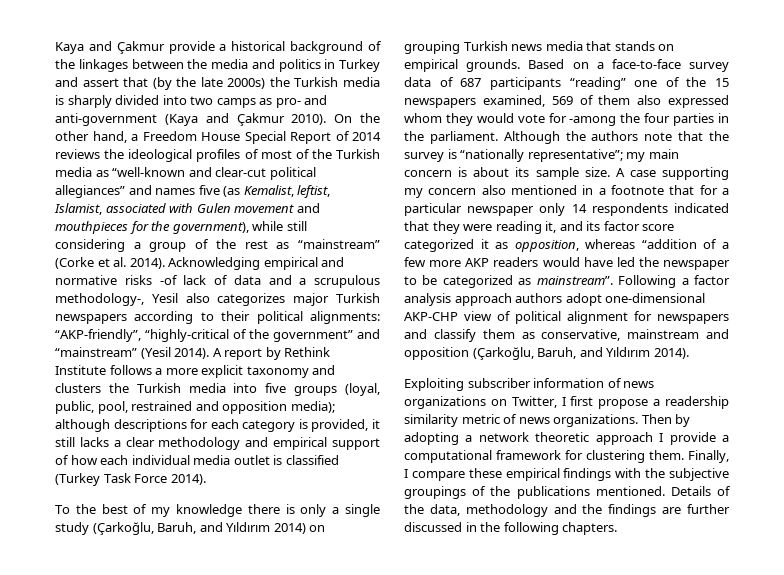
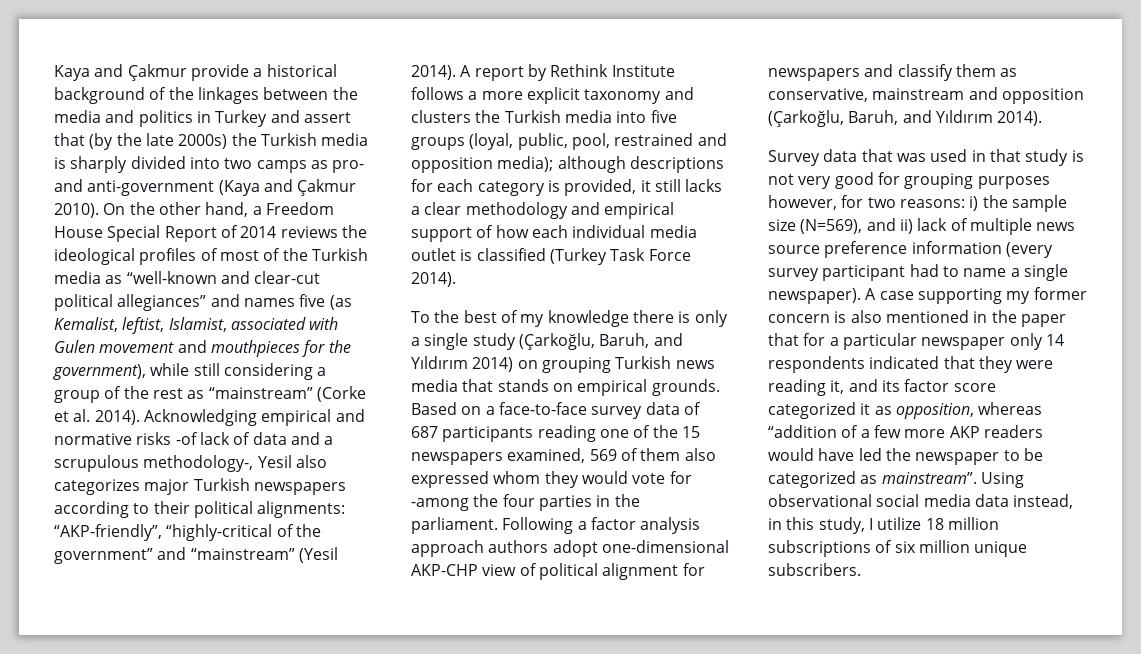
[569,77,626,90] “reading” -> [537,425,596,442] reading
[503,131,729,144] [404,149,679,162] [404,167,610,180] Although the authors note that the survey is “nationally representative”; my main concern is about its sample size. -> [502,517,701,534] [411,540,729,557] [411,563,705,580] [768,64,1018,81] [768,87,1084,104] [768,110,1043,127] [768,149,1084,166] [768,172,1050,189] [768,195,1067,212] [768,218,1076,235] [768,241,1053,258] [768,264,1068,281] [768,288,861,304] Following a factor analysis approach authors adopt one-dimensional AKP-CHP view of political alignment for newspapers and classify them as conservative, mainstream and opposition (Çarkoğlu, Baruh, and Yıldırım 2014). // Survey data that was used in that study is not very good for grouping purposes however, for two reasons: i) the sample size (N=569), and ii) lack of multiple news source preference information (every survey participant had to name a single newspaper).
[428,188,477,195] concern -> [1033,287,1087,300] [768,311,847,323] former concern is
[598,185,664,195] a footnote -> [991,310,1066,327] the paper
[618,275,730,288] [404,293,706,306] [404,311,729,324] [404,329,729,342] [404,347,689,360] [404,378,655,391] [404,396,729,409] [404,414,691,427] [404,432,729,445] [404,450,729,463] [404,468,729,481] [404,486,731,499] [404,504,730,517] [404,522,618,535] Following a factor analysis approach authors adopt one-dimensional AKP-CHP view of political alignment for newspapers and classify them as conservative, mainstream and opposition (Çarkoğlu, Baruh, and Yıldırım 2014). // Exploiting subscriber information of news organizations on Twitter, I first propose a readership similarity metric of news organizations. Then by adopting a network theoretic approach I provide a computational framework for clustering them. Finally, I compare these empirical findings with the subjective groupings of the publications mentioned. Details of the data, methodology and the findings are further discussed in the following chapters. -> [980,472,1024,488] [768,494,1074,509] [768,517,999,534] [768,540,1028,557] [768,563,861,576] Using observational social media data instead, in this study, I utilize 18 million subscriptions of six million unique subscribers.

